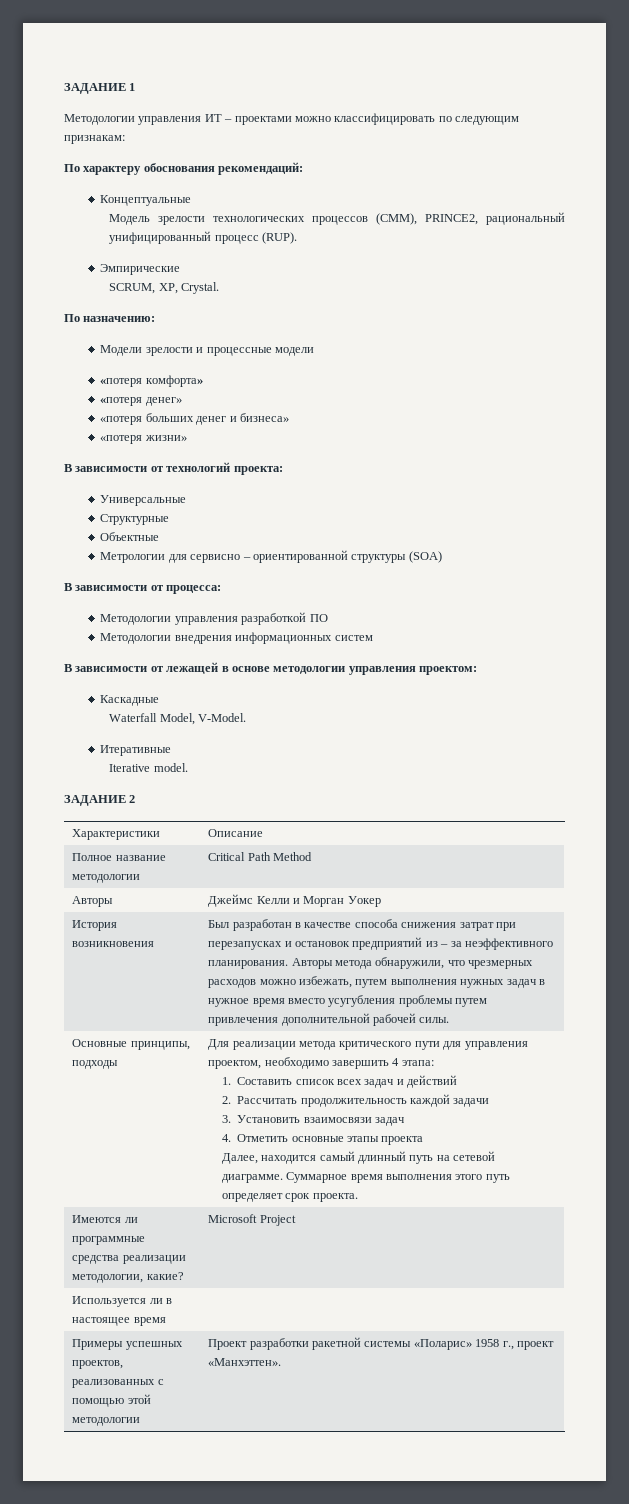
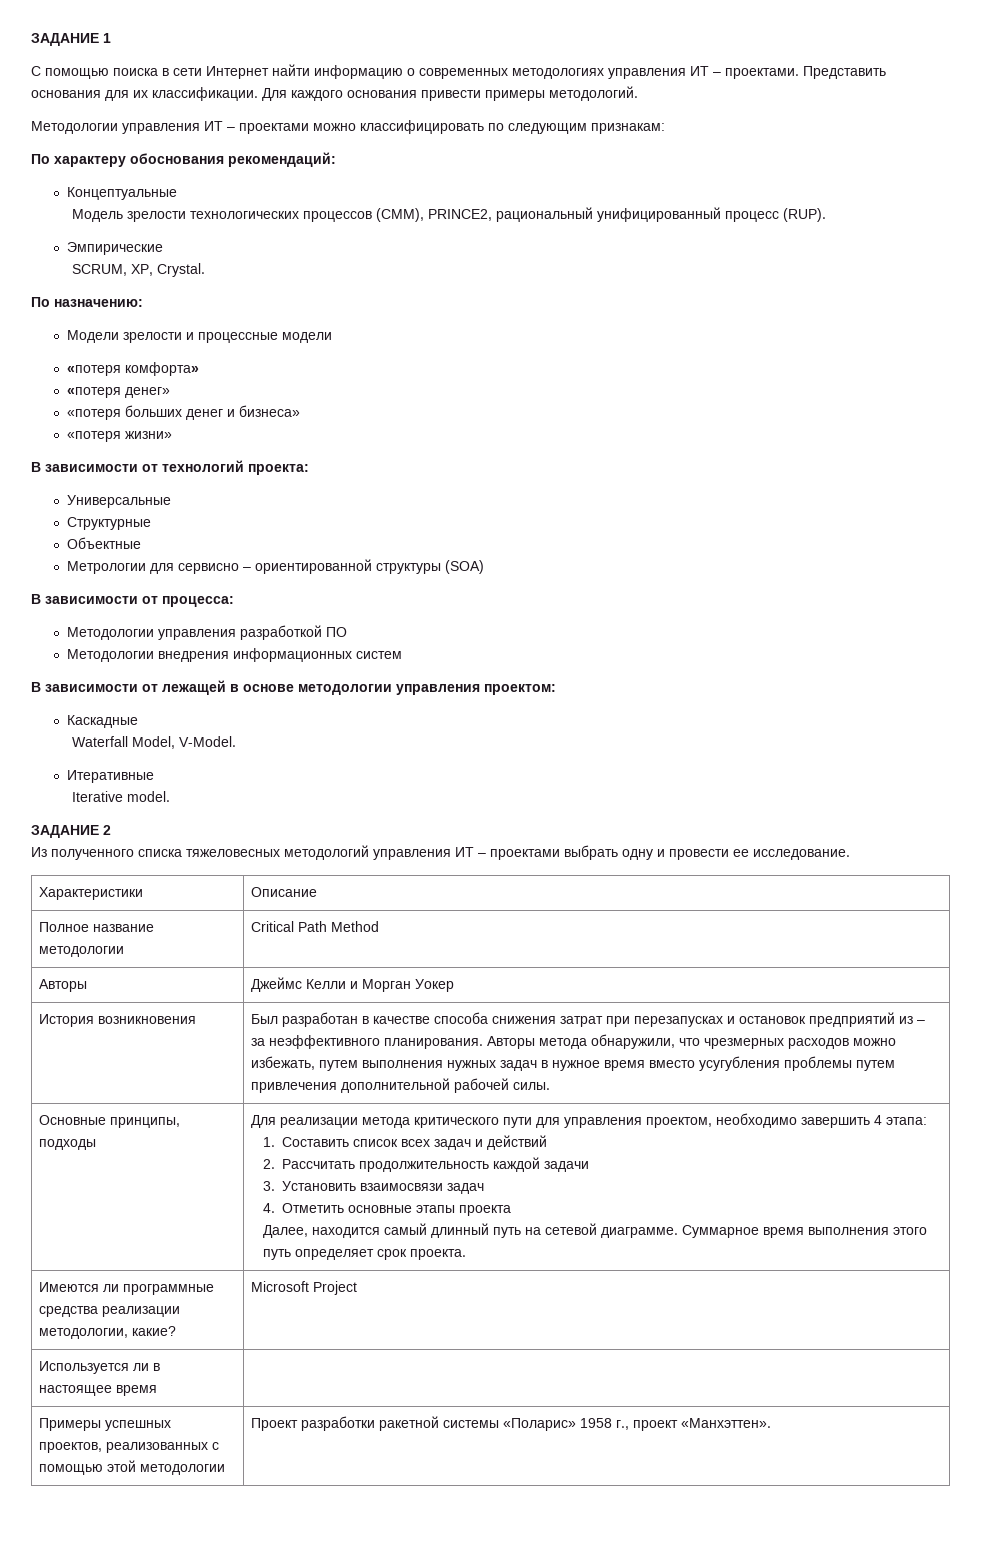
(136, 87) none -> [31,64,886,79] [31,86,638,101] // С помощью поиска в сети Интернет найти информацию о современных методологиях управления ИТ – проектами. Представить основания для их классификации. Для каждого основания привести примеры методологий.
(136, 799) none -> [31,845,850,860] // Из полученного списка тяжеловесных методологий управления ИТ – проектами выбрать одну и провести ее исследование.

